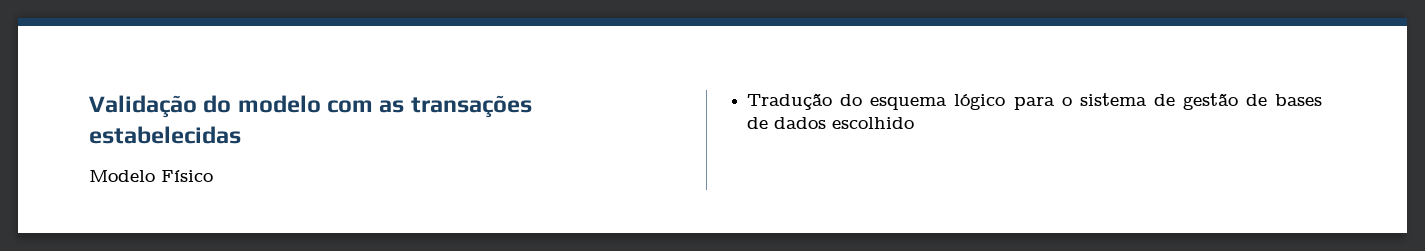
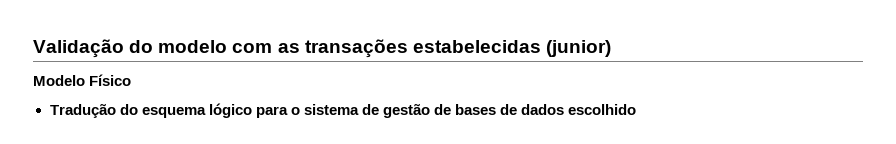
(241, 135) none -> [545,40,611,57] (junior)

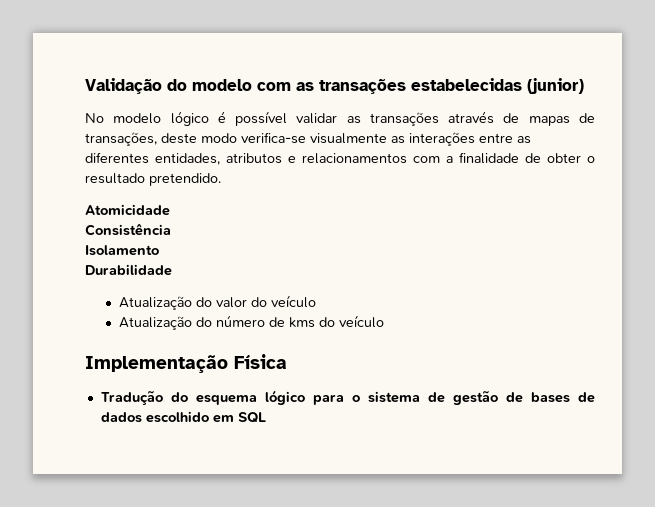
[33,74,132,86] Modelo Físico -> [85,111,595,126] [85,132,531,146] [85,152,595,165] [85,173,221,186] [85,204,170,216] [85,224,171,236] [85,245,159,256] [85,264,172,276] [119,295,317,310] [119,315,385,330] [85,354,287,373] No modelo lógico é possível validar as transações através de mapas de transações, deste modo verifica-se visualmente as interações entre as diferentes entidades, atributos e relacionamentos com a finalidade de obter o resultado pretendido. // Atomicidade // Consistência // Isolamento // Durabilidade // Atualização do valor do veículo // Atualização do número de kms do veículo // Implementação Física
(637, 109) none -> [212,412,266,423] em SQL

